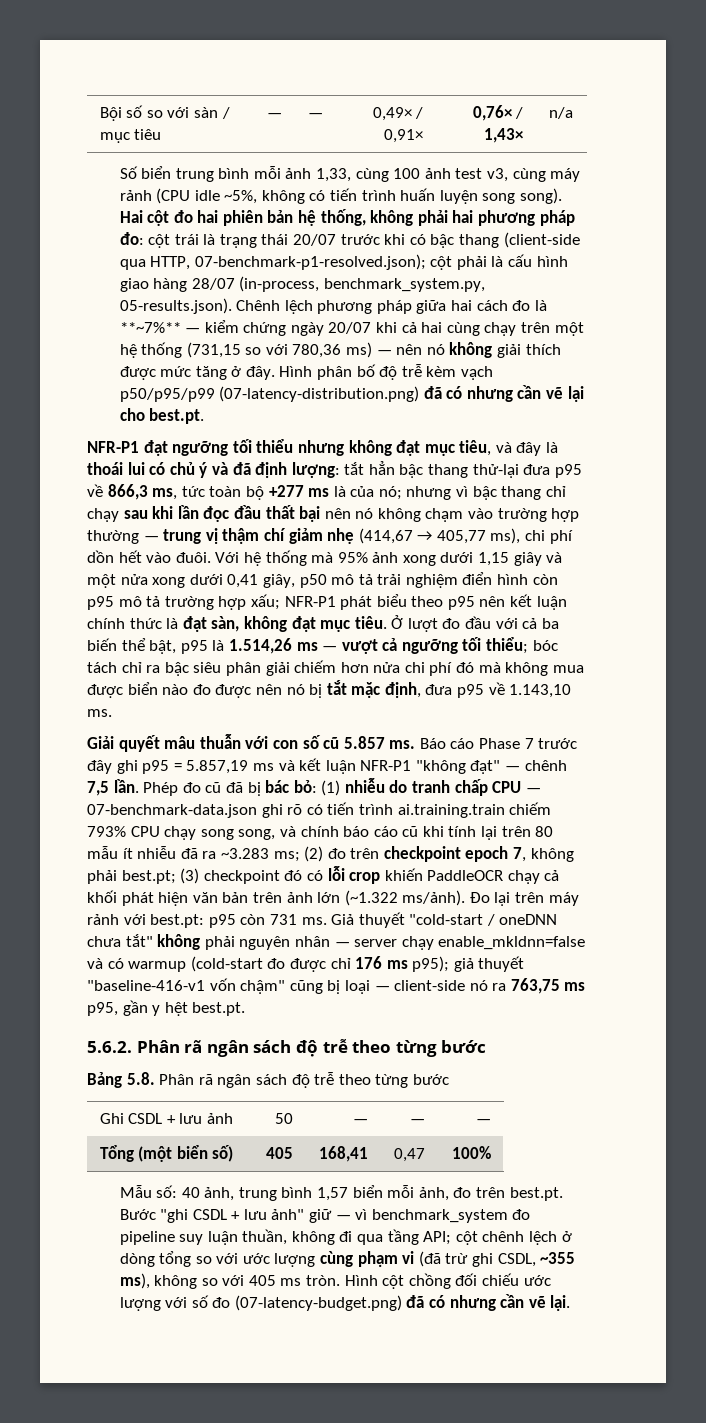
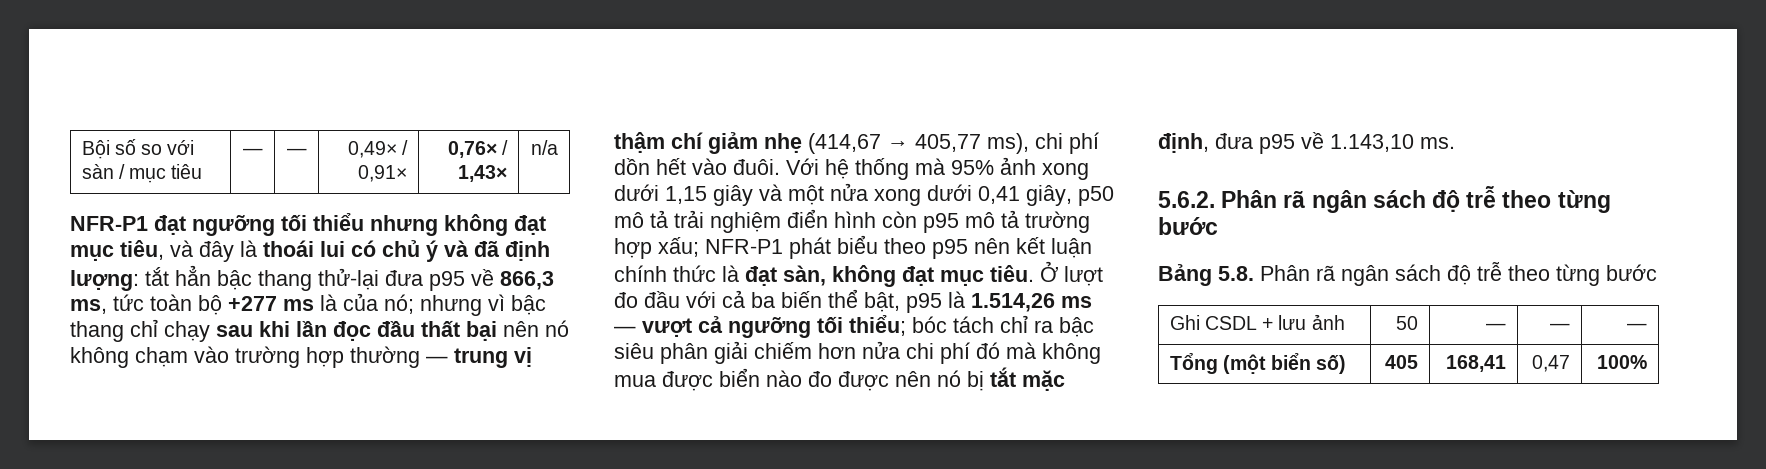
[119,166,581,182] [119,188,563,204] [119,209,575,226] [119,232,580,248] [119,254,568,270] [119,276,485,292] [119,298,547,314] [119,320,584,336] [119,342,561,358] [119,364,494,380] [119,385,584,402] [119,408,205,424] // Số biển trung bình mỗi ảnh 1,33, cùng 100 ảnh test v3, cùng máy rảnh (CPU idle ~5%, không có tiến trình huấn luyện song song). Hai cột đo hai phiên bản hệ thống, không phải hai phương pháp đo: cột trái là trạng thái 20/07 trước khi có bậc thang (client-side qua HTTP, 07-benchmark-p1-resolved.json); cột phải là cấu hình giao hàng 28/07 (in-process, benchmark_system.py, 05-results.json). Chênh lệch phương pháp giữa hai cách đo là **~7%** — kiểm chứng ngày 20/07 khi cả hai cùng chạy trên một hệ thống (731,15 so với 780,36 ms) — nên nó không giải thích được mức tăng ở đây. Hình phân bố độ trễ kèm vạch p50/p95/p99 (07-latency-distribution.png) đã có nhưng cần vẽ lại cho best.pt. -> (558, 147) none
[87,734,578,752] [87,758,567,774] [87,778,541,796] [87,802,552,818] [87,826,554,840] [87,846,574,862] [87,866,560,884] [87,890,579,906] [87,912,558,928] [87,934,586,950] [87,956,525,972] [87,978,586,994] [87,1000,246,1016] // Giải quyết mâu thuẫn với con số cũ 5.857 ms. Báo cáo Phase 7 trước đây ghi p95 = 5.857,19 ms và kết luận NFR-P1 "không đạt" — chênh 7,5 lần. Phép đo cũ đã bị bác bỏ: (1) nhiễu do tranh chấp CPU — 07-benchmark-data.json ghi rõ có tiến trình ai.training.train chiếm 793% CPU chạy song song, và chính báo cáo cũ khi tính lại trên 80 mẫu ít nhiễu đã ra ~3.283 ms; (2) đo trên checkpoint epoch 7, không phải best.pt; (3) checkpoint đó có lỗi crop khiến PaddleOCR chạy cả khối phát hiện văn bản trên ảnh lớn (~1.322 ms/ảnh). Đo lại trên máy rảnh với best.pt: p95 còn 731 ms. Giả thuyết "cold-start / oneDNN chưa tắt" không phải nguyên nhân — server chạy enable_mkldnn=false và có warmup (cold-start đo được chỉ 176 ms p95); giả thuyết "baseline-416-v1 vốn chậm" cũng bị loại — client-side nó ra 763,75 ms p95, gần y hệt best.pt. -> (1455, 143) none
[119,1185,563,1201] [119,1209,531,1223] [119,1229,572,1245] [119,1251,576,1267] [119,1273,551,1289] [119,1294,571,1311] // Mẫu số: 40 ảnh, trung bình 1,57 biển mỗi ảnh, đo trên best.pt. Bước "ghi CSDL + lưu ảnh" giữ — vì benchmark_system đo pipeline suy luận thuần, không đi qua tầng API; cột chênh lệch ở dòng tổng so với ước lượng cùng phạm vi (đã trừ ghi CSDL, ~355 ms), không so với 405 ms tròn. Hình cột chồng đối chiếu ước lượng với số đo (07-latency-budget.png) đã có nhưng cần vẽ lại. -> (1648, 362) none

